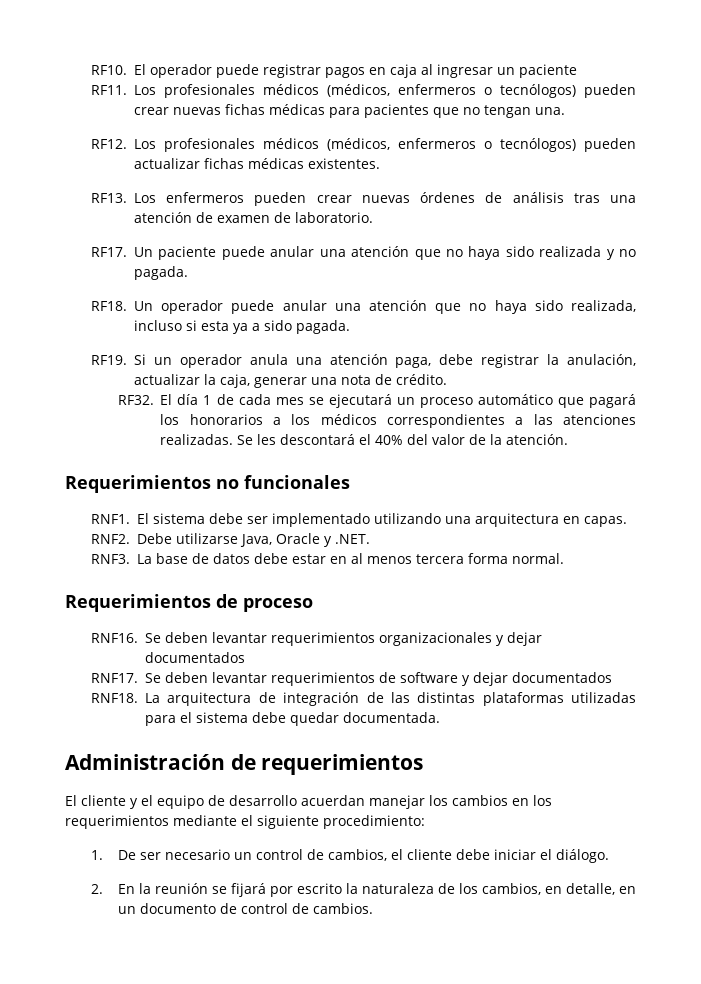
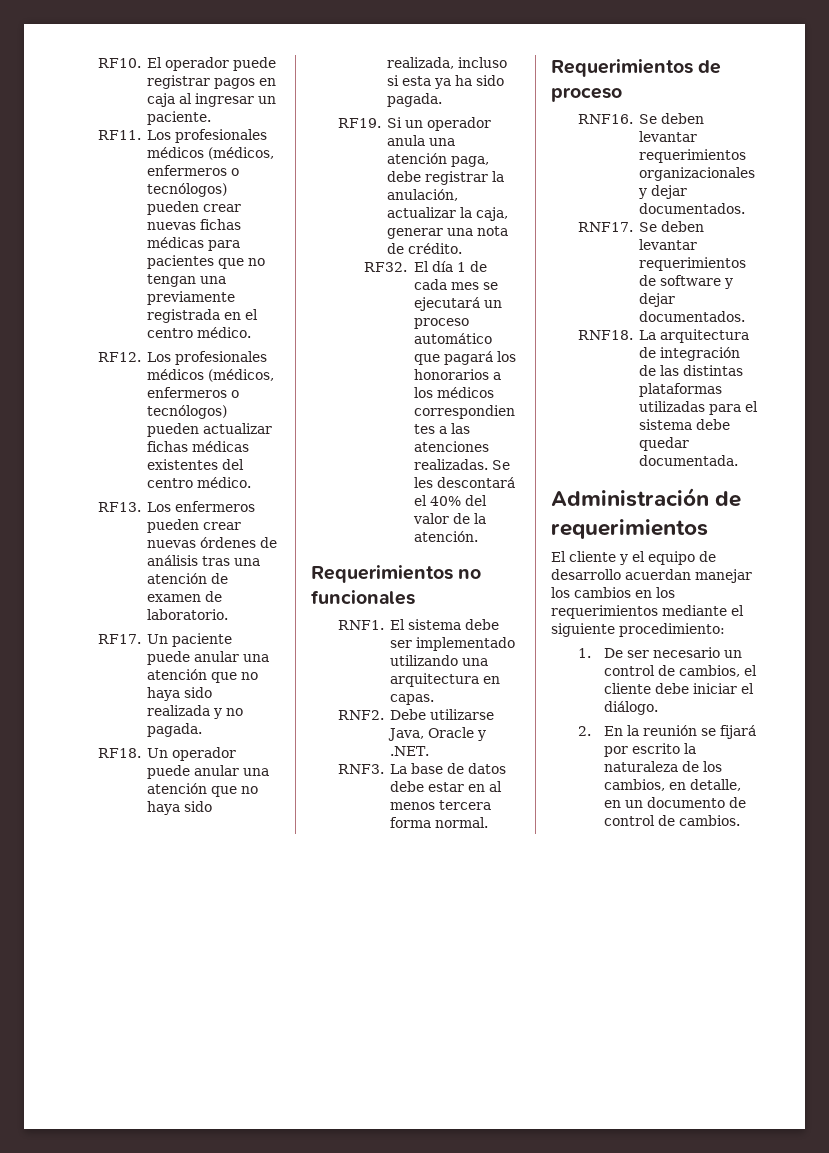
[519,64,578,78] paciente -> [147,111,212,125] paciente.
[535,107,566,115] una. -> [200,276,227,284] [147,291,236,305] [147,309,259,323] [147,327,252,338] una previamente registrada en el centro médico.
[308,158,381,169] existentes. -> [147,459,245,470] [147,477,252,488] existentes del centro médico.
[252,323,261,331] a -> [455,75,473,86] ha
[145,652,246,663] documentados -> [639,203,746,214] documentados.
[512,672,613,683] documentados -> [639,311,746,322] documentados.

